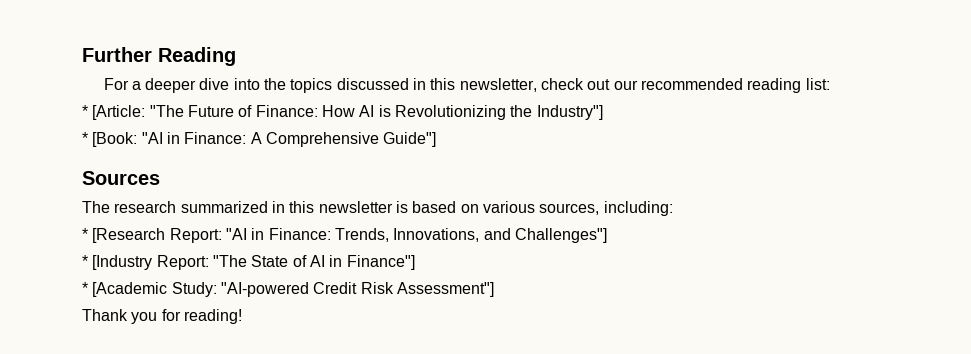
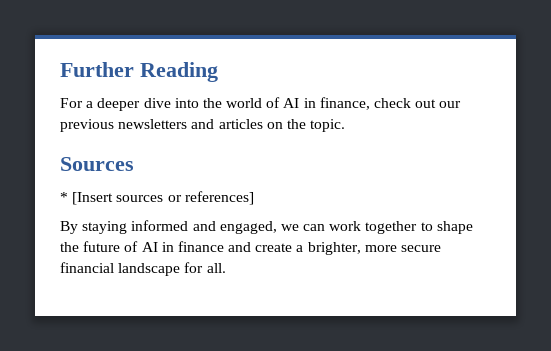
[290,78,830,93] [82,105,603,120] [82,132,437,147] [82,171,160,185] [82,201,673,216] [82,228,607,243] [82,255,415,270] [82,282,494,297] [82,309,242,324] topics discussed in this newsletter, check out our recommended reading list: // * [Article: "The Future of Finance: How AI is Revolutionizing the Industry"] // * [Book: "AI in Finance: A Comprehensive Guide"] // Sources // The research summarized in this newsletter is based on various sources, including: // * [Research Report: "AI in Finance: Trends, Innovations, and Challenges"] // * [Industry Report: "The State of AI in Finance"] // * [Academic Study: "AI-powered Credit Risk Assessment"] // Thank you for reading! -> [226,97,462,110] [60,119,346,132] [60,157,134,171] [60,191,254,205] [60,220,473,234] [60,241,442,255] [60,262,226,276] world of AI in finance, check out our previous newsletters and articles on the topic. // Sources // * [Insert sources or references] // By staying informed and engaged, we can work together to shape the future of AI in finance and create a brighter, more secure financial landscape for all.

